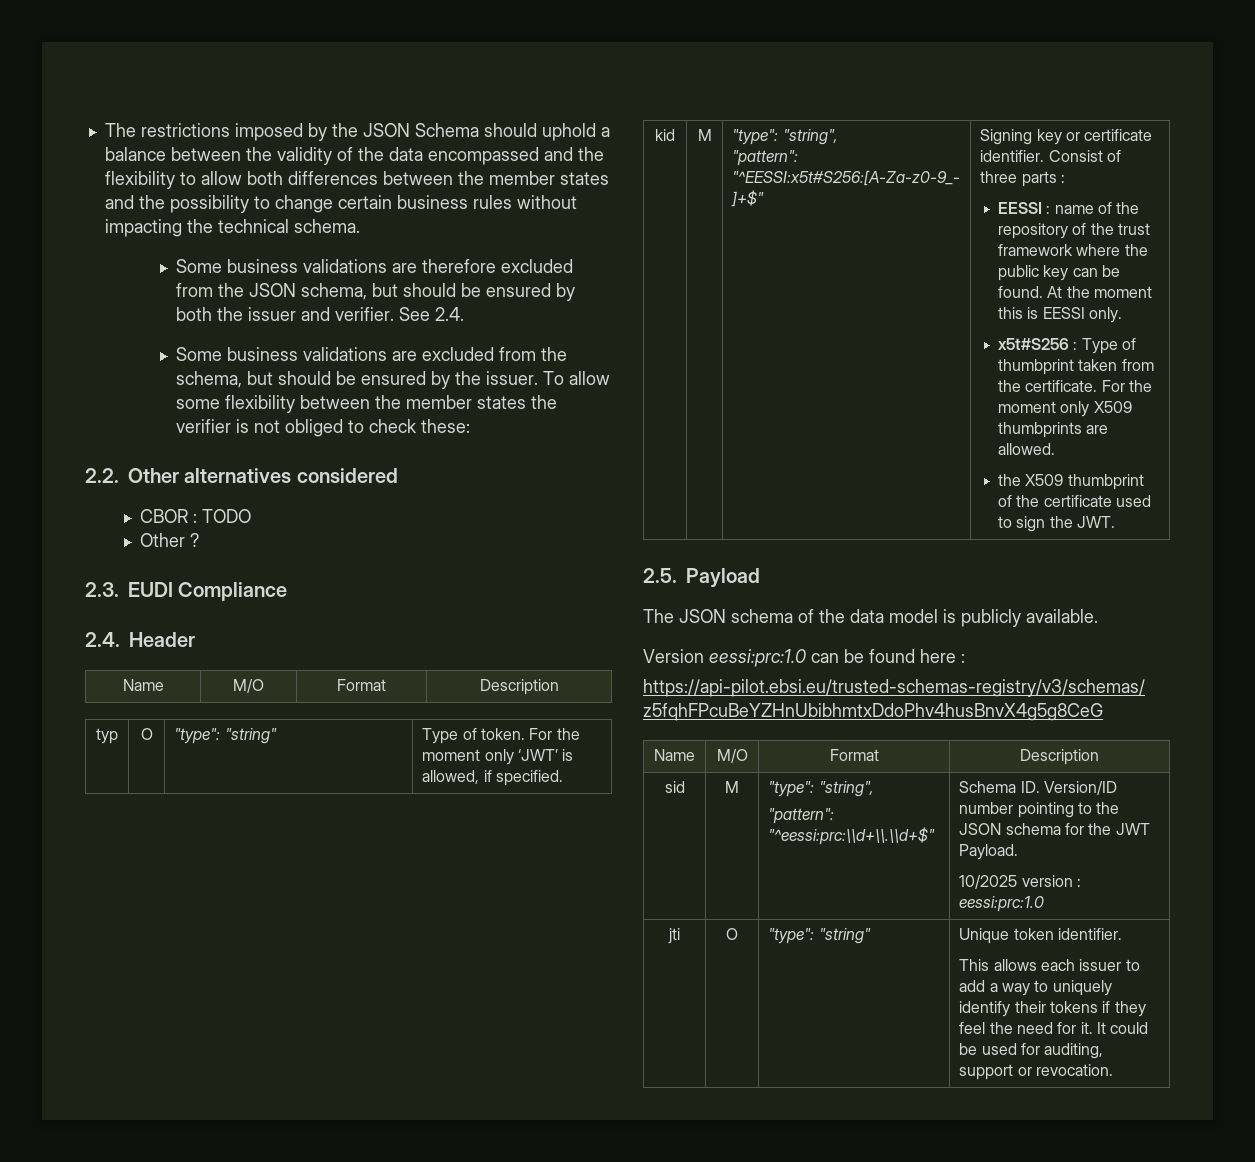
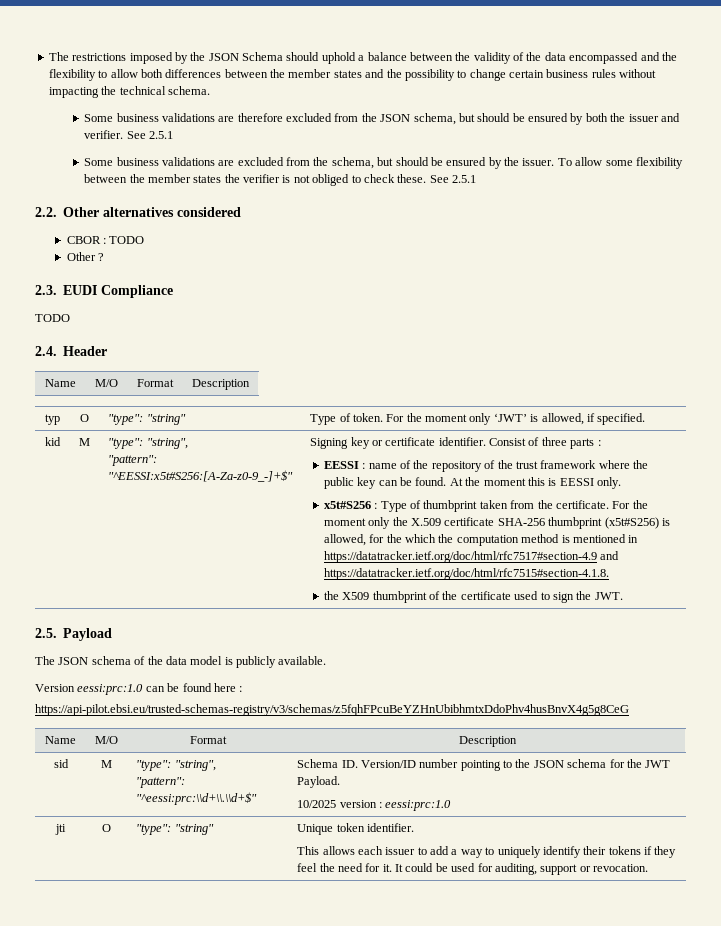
[434,307,464,321] 2.4. -> [148,131,173,139] 2.5.1
[420,419,470,433] these: -> [397,174,477,183] these. See 2.5.1
(288, 591) none -> [35,314,70,322] // TODO
[1093,401,1132,413] [998,422,1109,438] [998,443,1056,455] X509 thumbprints are allowed. -> [392,517,670,529] [323,534,639,546] [323,551,620,563] [323,568,609,580] the X.509 certificate SHA-256 thumbprint (x5t#S256) is allowed, for the which the computation method is mentioned in https://datatracker.ietf.org/doc/html/rfc7517#section-4.9 and https://datatracker.ietf.org/doc/html/rfc7515#section-4.1.8.

